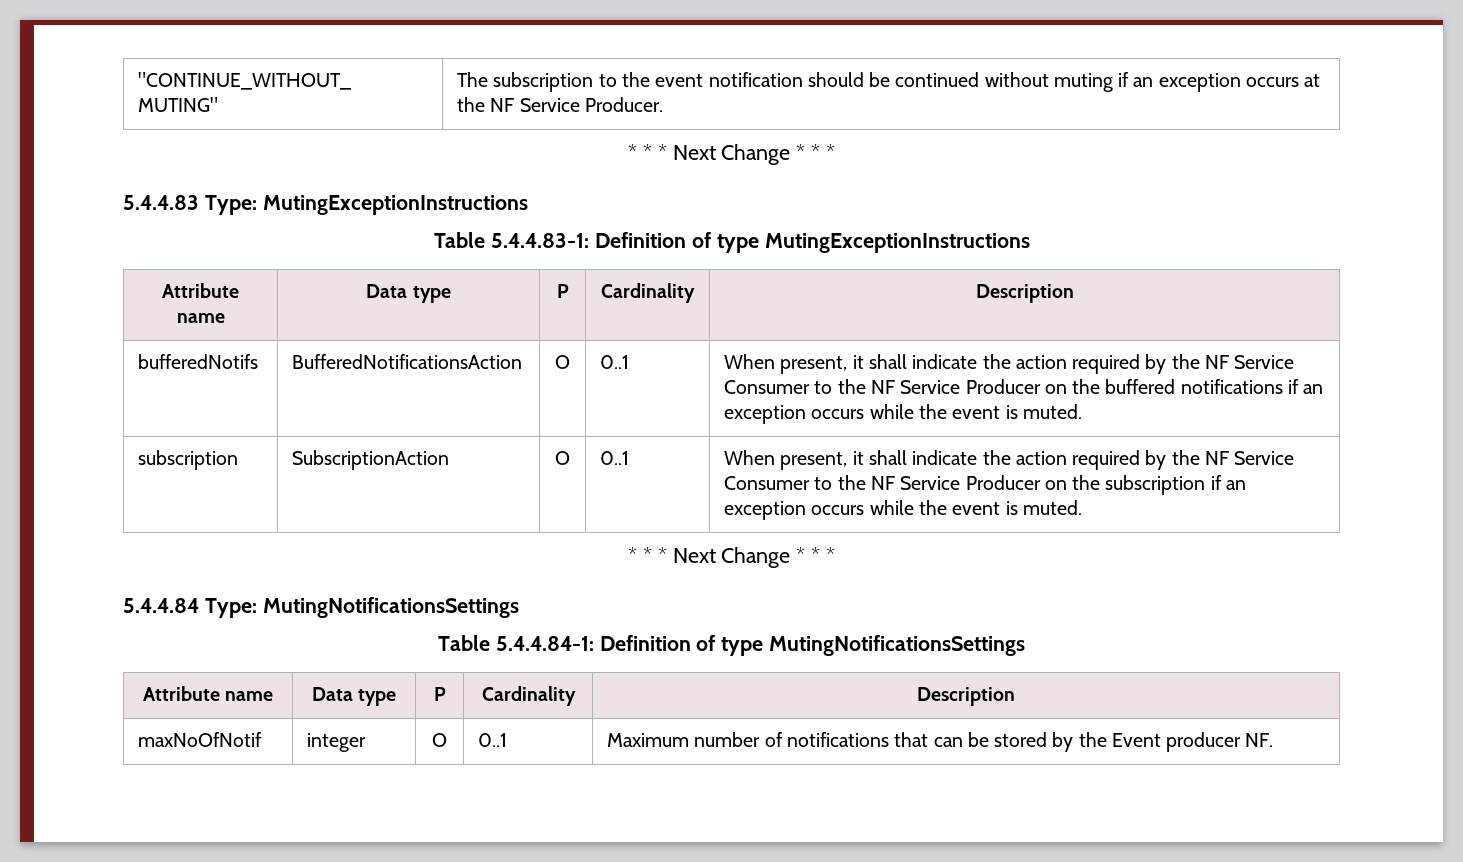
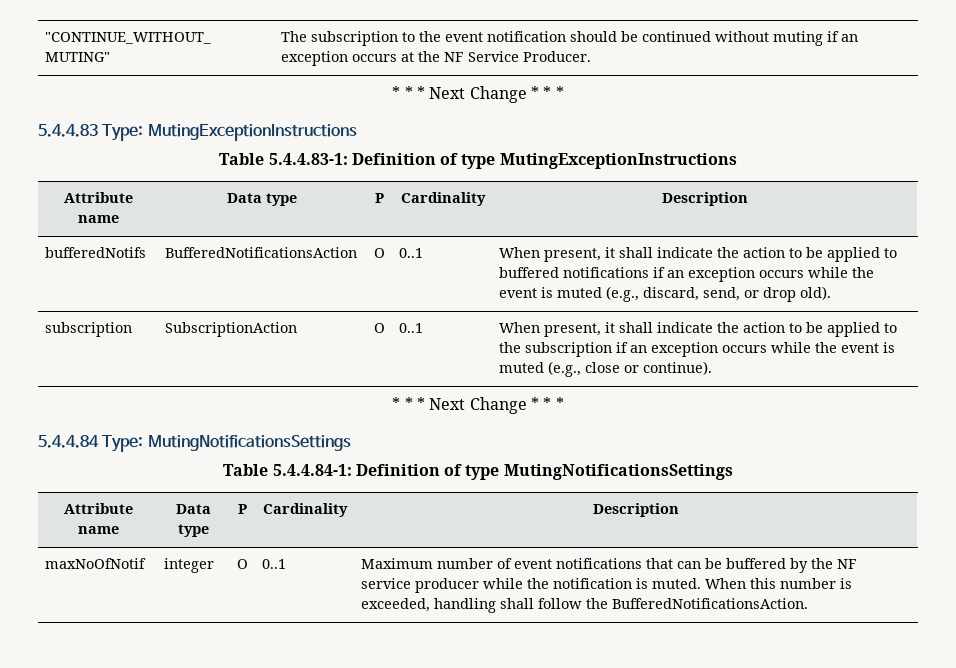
[1072,354,1295,374] [724,379,1101,394] required by the NF Service Consumer to the NF Service Producer on the -> [789,247,898,262] to be applied to
[1022,404,1082,419] muted. -> [557,286,832,302] muted (e.g., discard, send, or drop old).
[1072,450,1295,470] [724,475,1067,490] required by the NF Service Consumer to the NF Service Producer on -> [789,322,898,337] to be applied to
[1022,500,1082,515] muted. -> [499,361,713,377] muted (e.g., close or continue).
(783, 739) none -> [514,559,553,569] event
[994,732,1274,752] stored by the Event producer NF. -> [726,558,858,573] [361,578,853,593] [361,598,809,613] buffered by the NF service producer while the notification is muted. When this number is exceeded, handling shall follow the BufferedNotificationsAction.

